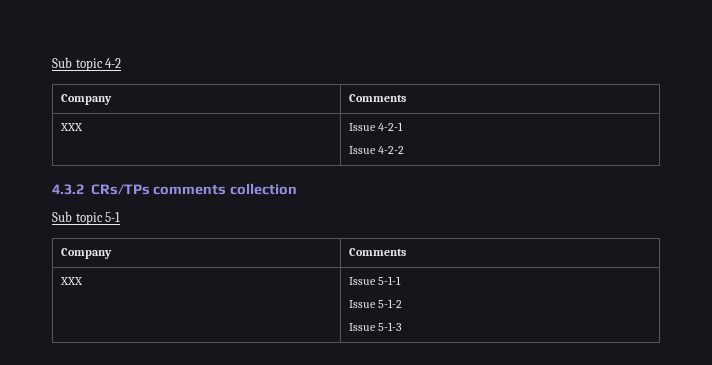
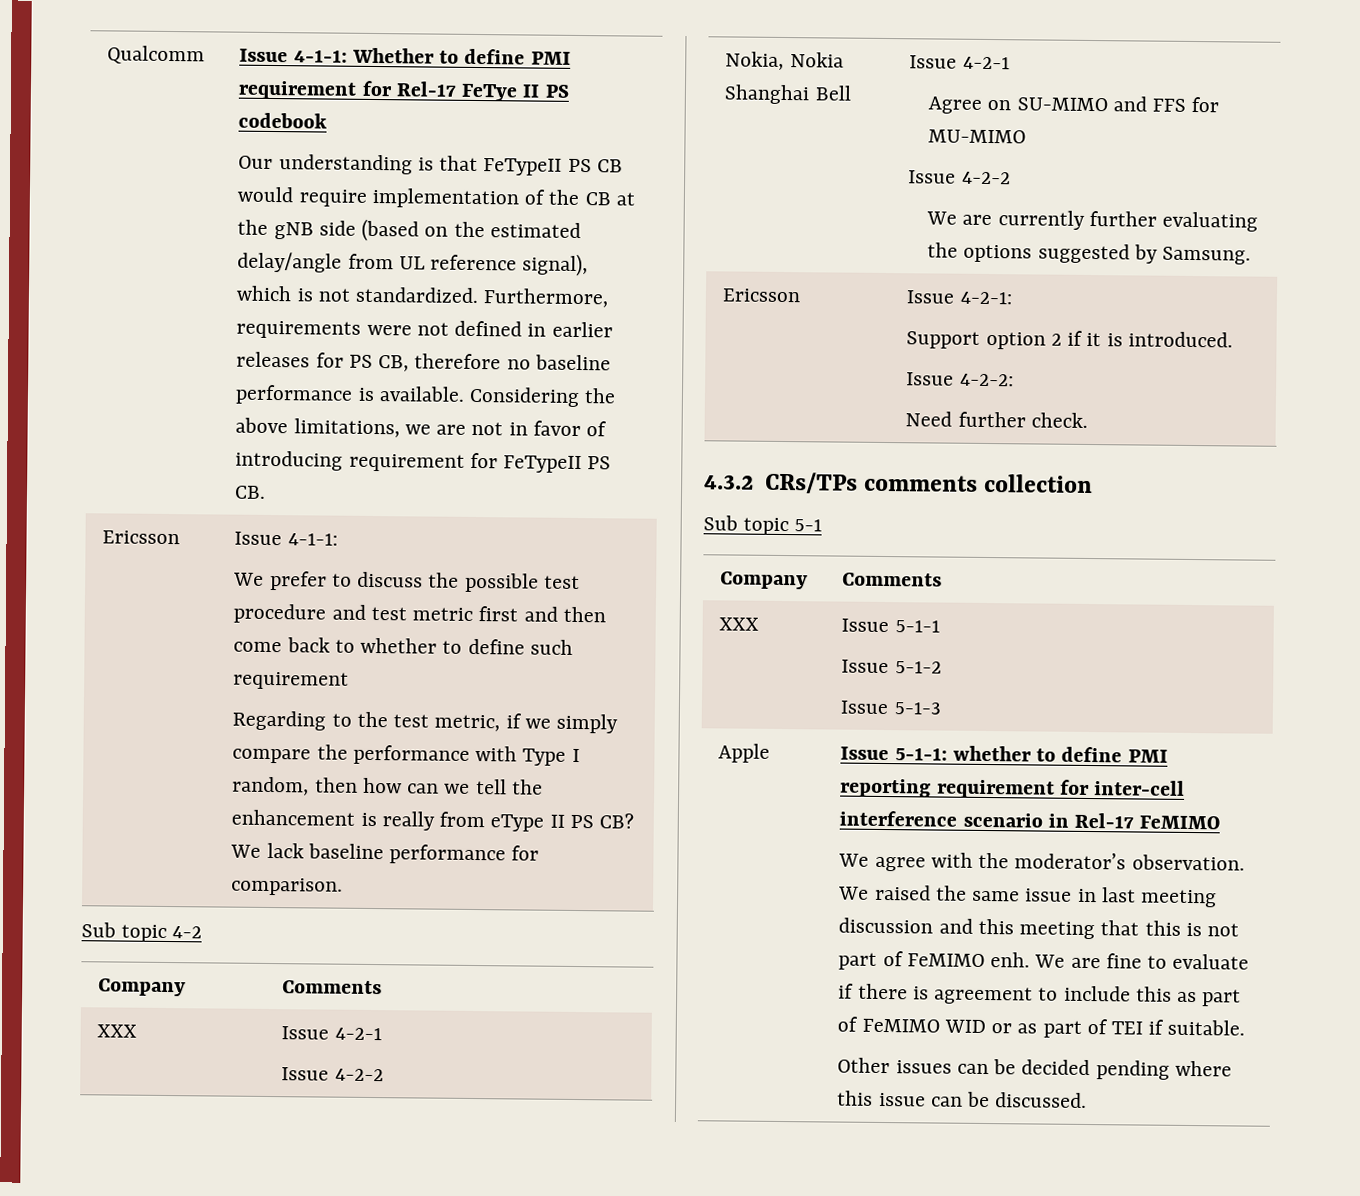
(52, 62) none -> [107,45,206,65] [239,47,571,65] [238,80,570,102] [238,112,328,129] [238,154,623,176] [237,186,635,209] [237,218,581,242] [237,251,589,277] [236,285,610,308] [236,320,613,339] [236,351,611,372] [235,384,617,408] [235,417,607,438] [235,450,612,474] [234,485,267,499] [102,530,181,545] [234,531,338,546] [233,570,580,593] [233,603,606,624] [233,637,573,655] [233,671,350,690] [232,710,618,734] [232,744,580,766] [232,776,543,796] [231,809,634,832] [230,842,540,865] [231,877,344,896] Qualcomm | Issue 4-1-1: Whether to define PMI requirement for Rel-17 FeTye II PS codebook // Our understanding is that FeTypeII PS CB would require implementation of the CB at the gNB side (based on the estimated delay/angle from UL reference signal), which is not standardized. Furthermore, requirements were not defined in earlier releases for PS CB, therefore no baseline performance is available. Considering the above limitations, we are not in favor of introducing requirement for FeTypeII PS CB. // Ericsson | Issue 4-1-1: // We prefer to discuss the possible test procedure and test metric first and then come back to whether to define such requirement // Regarding to the test metric, if we simply compare the performance with Type I random, then how can we tell the enhancement is really from eType II PS CB? We lack baseline performance for comparison. //
(405, 150) none -> [725,51,844,70] [724,84,852,105] [909,55,1010,70] [928,96,1220,114] [928,129,1027,144] [908,170,1011,185] [926,210,1259,232] [927,242,1252,265] [722,288,802,303] [906,290,1013,305] [906,330,1233,350] [906,372,1014,387] [905,411,1088,428] // Nokia, Nokia Shanghai Bell | Issue 4-2-1 // Agree on SU-MIMO and FFS for MU-MIMO // Issue 4-2-2 // We are currently further evaluating the options suggested by Samsung. // Ericsson | Issue 4-2-1: // Support option 2 if it is introduced. // Issue 4-2-2: // Need further check.
(403, 326) none -> [718,743,771,763] [840,745,1168,763] [840,778,1186,799] [839,810,1221,830] [838,852,1245,872] [838,884,1217,908] [838,917,1239,940] [838,950,1250,970] [838,983,1242,1007] [837,1016,1246,1038] [837,1057,1232,1080] [837,1090,1088,1109] // Apple | Issue 5-1-1: whether to define PMI reporting requirement for inter-cell interference scenario in Rel-17 FeMIMO // We agree with the moderator’s observation. We raised the same issue in last meeting discussion and this meeting that this is not part of FeMIMO enh. We are fine to evaluate if there is agreement to include this as part of FeMIMO WID or as part of TEI if suitable. // Other issues can be decided pending where this issue can be discussed.

